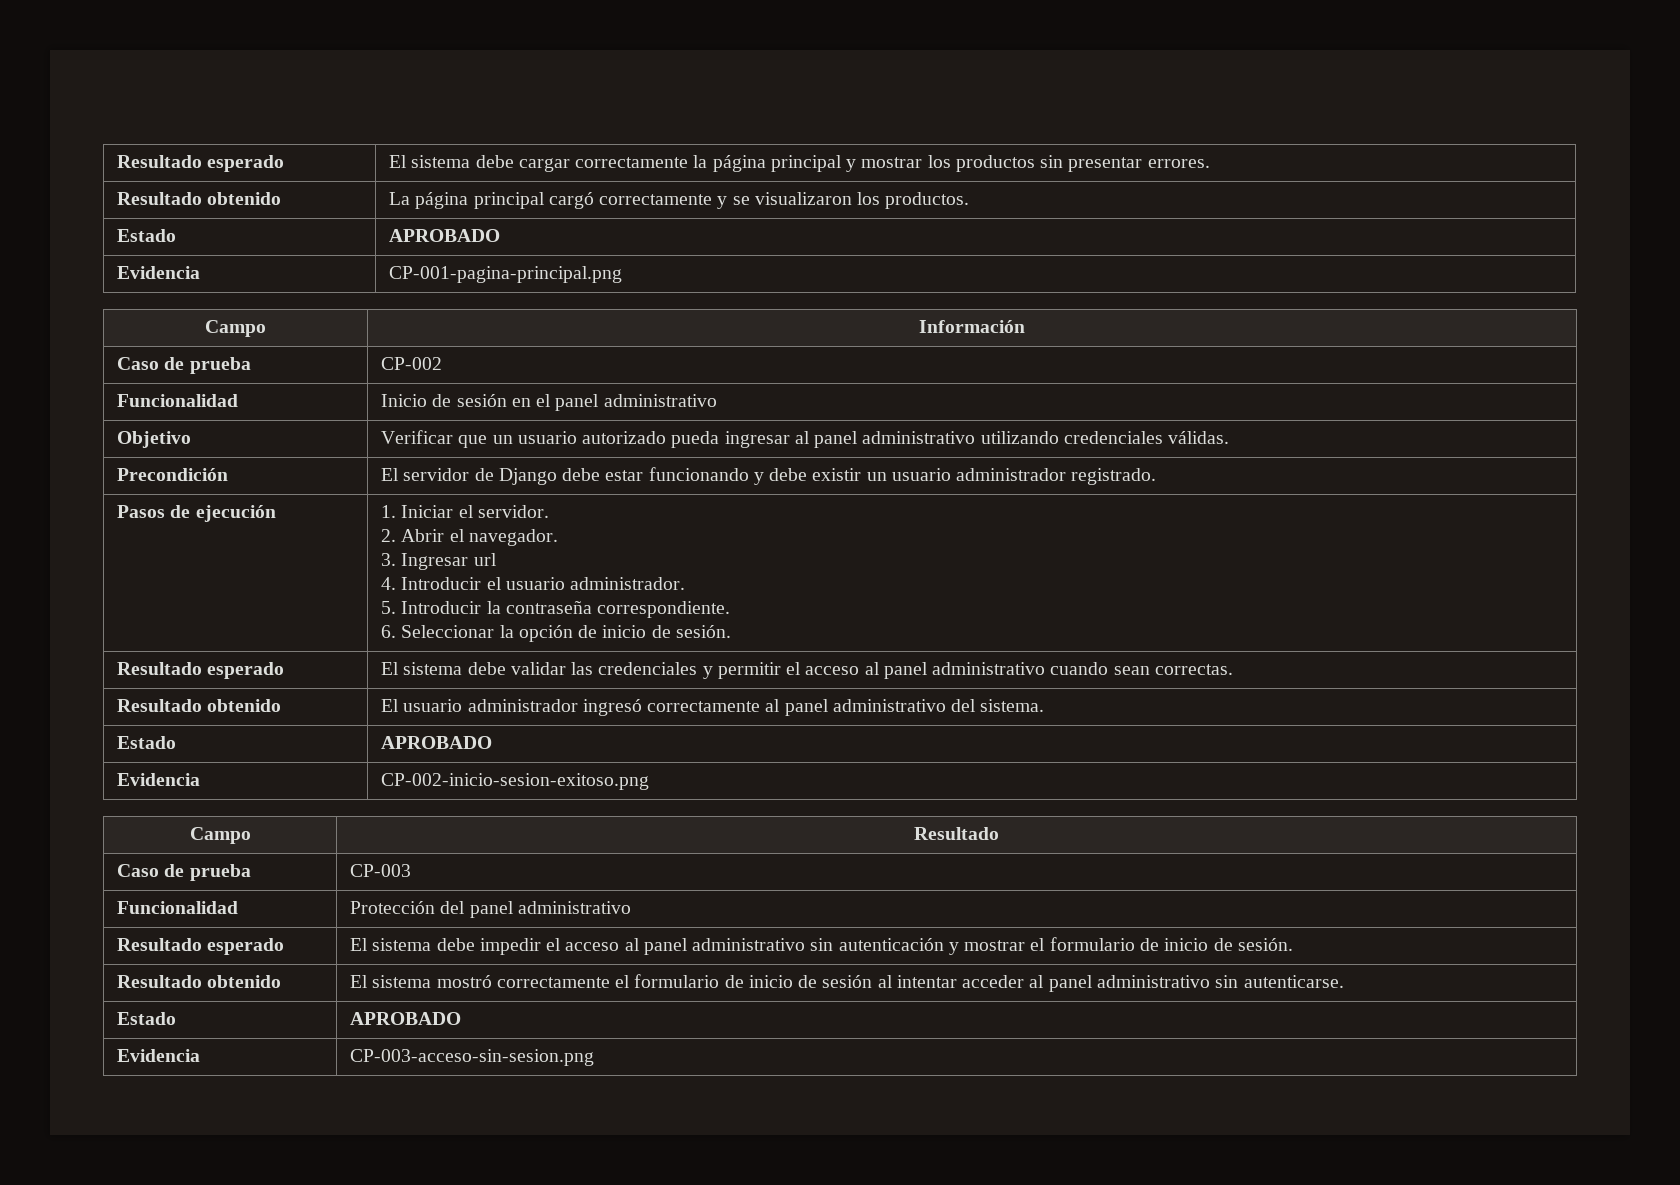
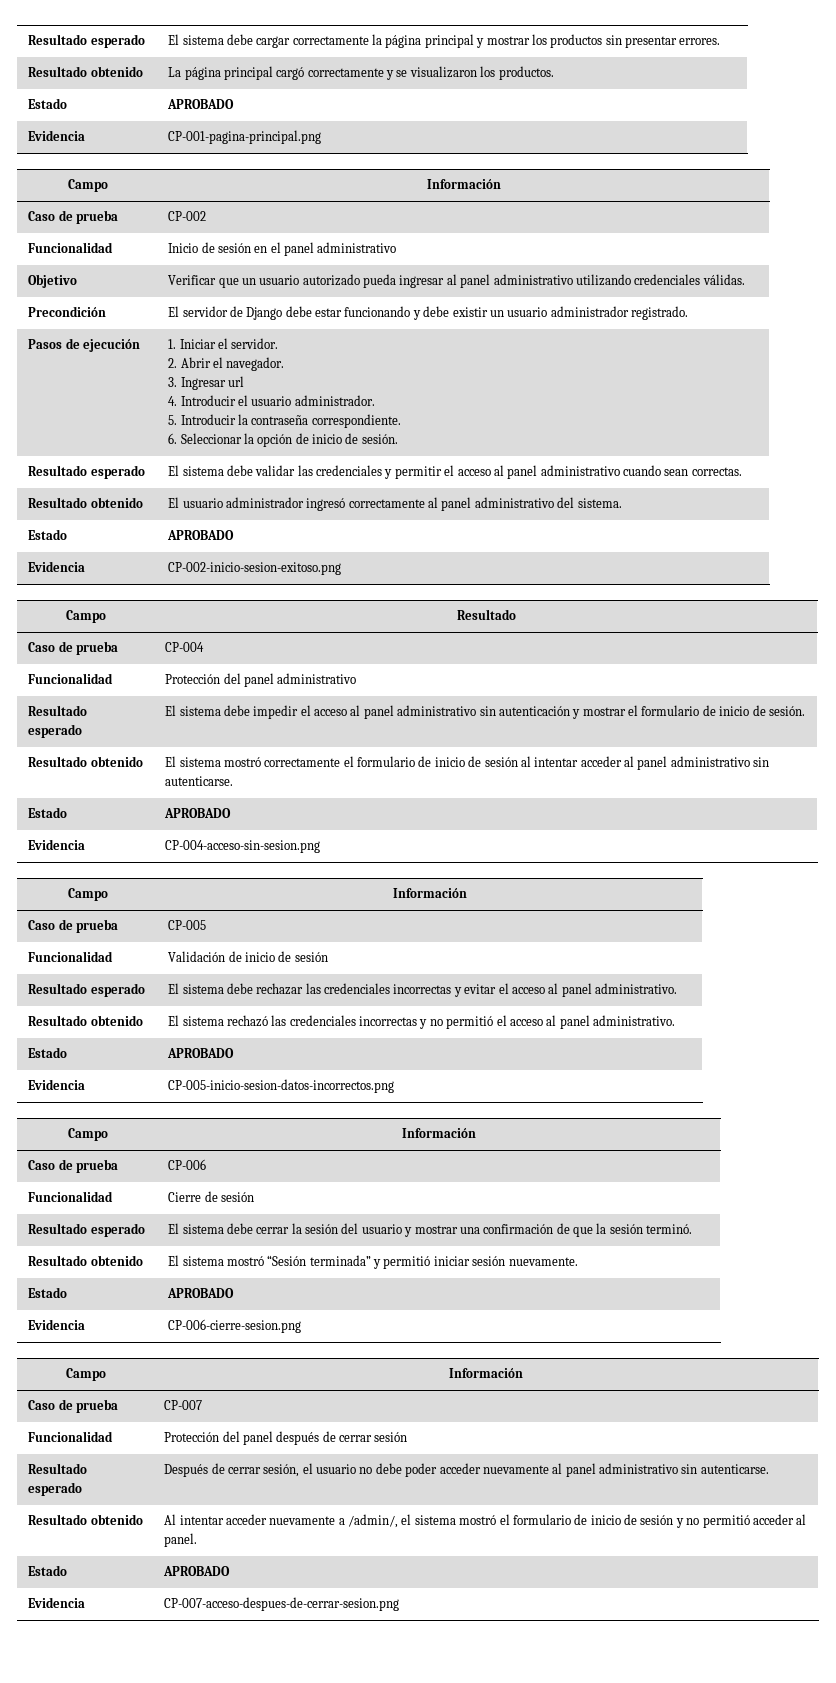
[350,864,412,877] CP-003 -> [165,642,205,652] CP-004
[350,1049,595,1066] CP-003-acceso-sin-sesion.png -> [165,840,321,853] [67,888,108,901] [393,888,467,898] [28,919,118,933] [168,920,207,930] [28,951,114,962] [168,951,328,962] [28,983,145,997] [168,983,678,997] [28,1015,143,1026] [168,1015,676,1029] [28,1047,68,1058] [167,1048,235,1058] [28,1079,86,1090] [168,1079,395,1093] [67,1128,108,1141] [402,1128,476,1138] [28,1159,118,1173] [168,1159,207,1170] [28,1191,114,1202] [168,1191,254,1202] [28,1223,145,1237] [168,1223,693,1237] [28,1255,143,1266] [168,1255,578,1269] [28,1287,68,1298] [167,1288,235,1298] [28,1319,86,1330] [168,1319,302,1333] [65,1368,106,1381] [449,1368,523,1378] [28,1399,118,1413] [164,1400,203,1410] [28,1431,114,1442] [164,1431,408,1445] [28,1463,88,1474] [28,1482,83,1496] [164,1463,769,1477] [28,1514,143,1525] [164,1514,807,1528] [164,1533,198,1547] [28,1565,68,1576] [163,1566,231,1576] [28,1597,86,1608] [164,1597,400,1611] CP-004-acceso-sin-sesion.png // Campo | Información // Caso de prueba | CP-005 // Funcionalidad | Validación de inicio de sesión // Resultado esperado | El sistema debe rechazar las credenciales incorrectas y evitar el acceso al panel administrativo. // Resultado obtenido | El sistema rechazó las credenciales incorrectas y no permitió el acceso al panel administrativo. // Estado | APROBADO // Evidencia | CP-005-inicio-sesion-datos-incorrectos.png // Campo | Información // Caso de prueba | CP-006 // Funcionalidad | Cierre de sesión // Resultado esperado | El sistema debe cerrar la sesión del usuario y mostrar una confirmación de que la sesión terminó. // Resultado obtenido | El sistema mostró “Sesión terminada” y permitió iniciar sesión nuevamente. // Estado | APROBADO // Evidencia | CP-006-cierre-sesion.png // Campo | Información // Caso de prueba | CP-007 // Funcionalidad | Protección del panel después de cerrar sesión // Resultado esperado | Después de cerrar sesión, el usuario no debe poder acceder nuevamente al panel administrativo sin autenticarse. // Resultado obtenido | Al intentar acceder nuevamente a /admin/, el sistema mostró el formulario de inicio de sesión y no permitió acceder al panel. // Estado | APROBADO // Evidencia | CP-007-acceso-despues-de-cerrar-sesion.png

